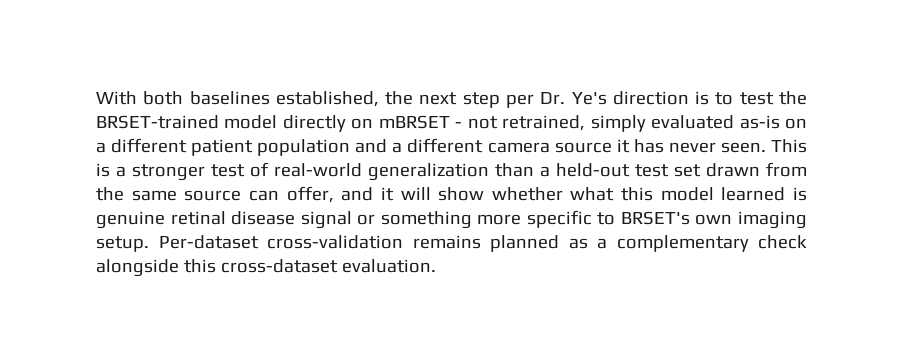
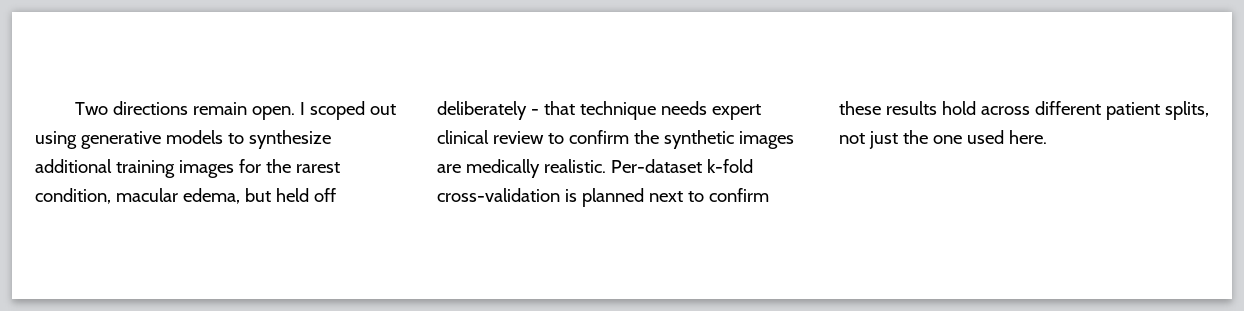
[96,91,808,108] [96,115,807,132] [96,138,808,156] [96,162,807,181] [96,186,807,203] [96,210,807,229] [96,235,807,252] [96,259,436,277] With both baselines established, the next step per Dr. Ye's direction is to test the BRSET-trained model directly on mBRSET - not retrained, simply evaluated as-is on a different patient population and a different camera source it has never seen. This is a stronger test of real-world generalization than a held-out test set drawn from the same source can offer, and it will show whether what this model learned is genuine retinal disease signal or something more specific to BRSET's own imaging setup. Per-dataset cross-validation remains planned as a complementary check alongside this cross-dataset evaluation. -> [74,101,396,120] [35,130,331,149] [35,159,340,178] [35,188,336,204] [437,101,761,120] [437,130,794,149] [437,159,753,178] [437,188,769,207] [839,101,1209,120] [839,130,1047,149] Two directions remain open. I scoped out using generative models to synthesize additional training images for the rarest condition, macular edema, but held off deliberately - that technique needs expert clinical review to confirm the synthetic images are medically realistic. Per-dataset k-fold cross-validation is planned next to confirm these results hold across different patient splits, not just the one used here.

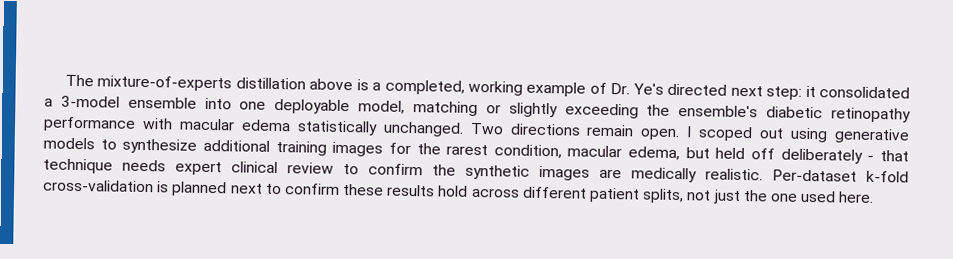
(74, 108) none -> [64,74,910,100] [44,95,912,123] [43,116,464,137] The mixture-of-experts distillation above is a completed, working example of Dr. Ye's directed next step: it consolidated a 3-model ensemble into one deployable model, matching or slightly exceeding the ensemble's diabetic retinopathy performance with macular edema statistically unchanged.

